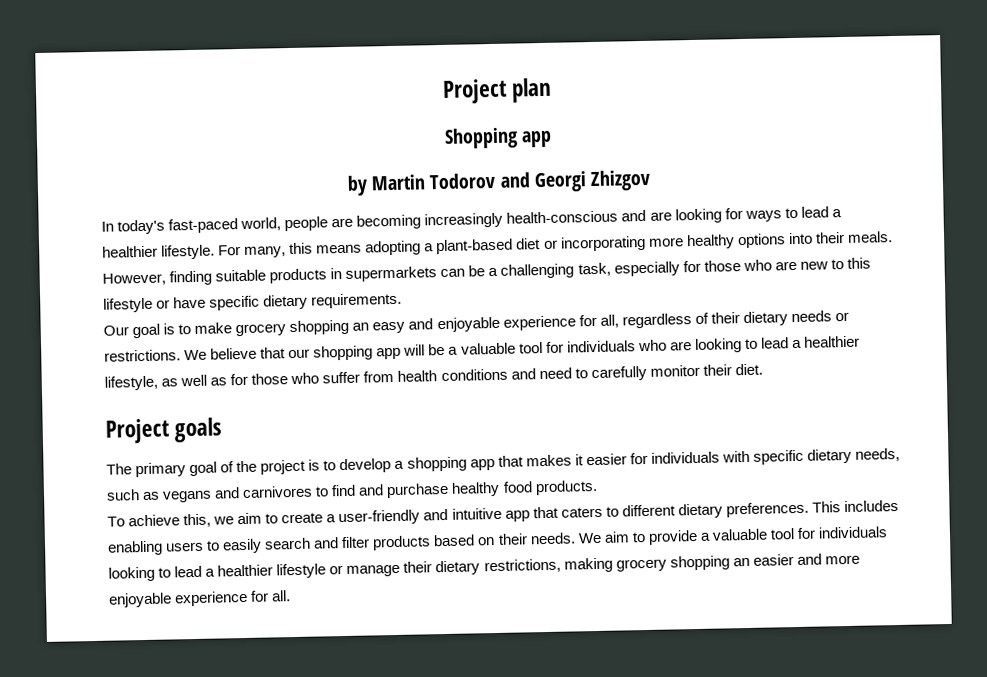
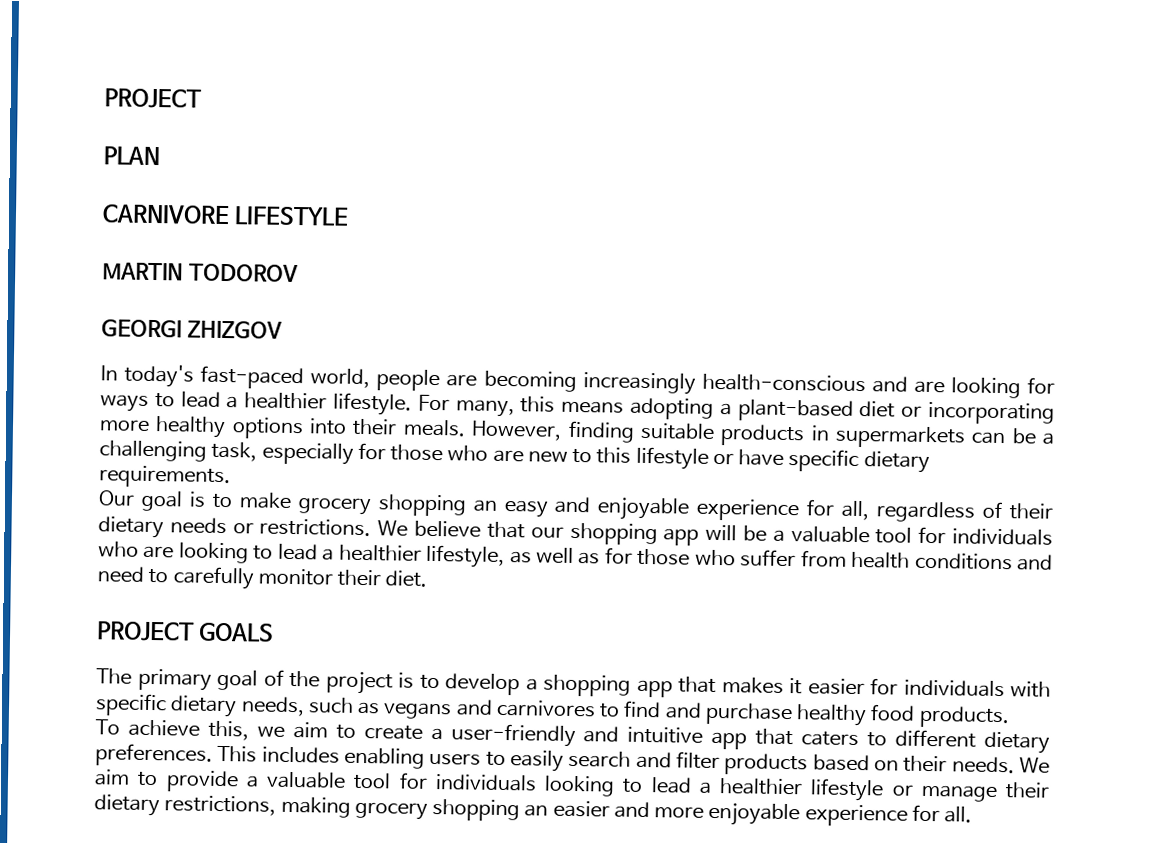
[441,77,553,104] [443,127,553,149] [346,169,652,196] Project plan // Shopping app // by Martin Todorov and Georgi Zhizgov -> [104,88,202,109] [103,146,160,166] [102,204,350,226] [102,262,299,283] [101,319,283,339] PROJECT // PLAN // CARNIVORE LIFESTYLE // MARTIN TODOROV // GEORGI ZHIZGOV
[105,417,223,444] Project goals -> [96,621,275,642] PROJECT GOALS

